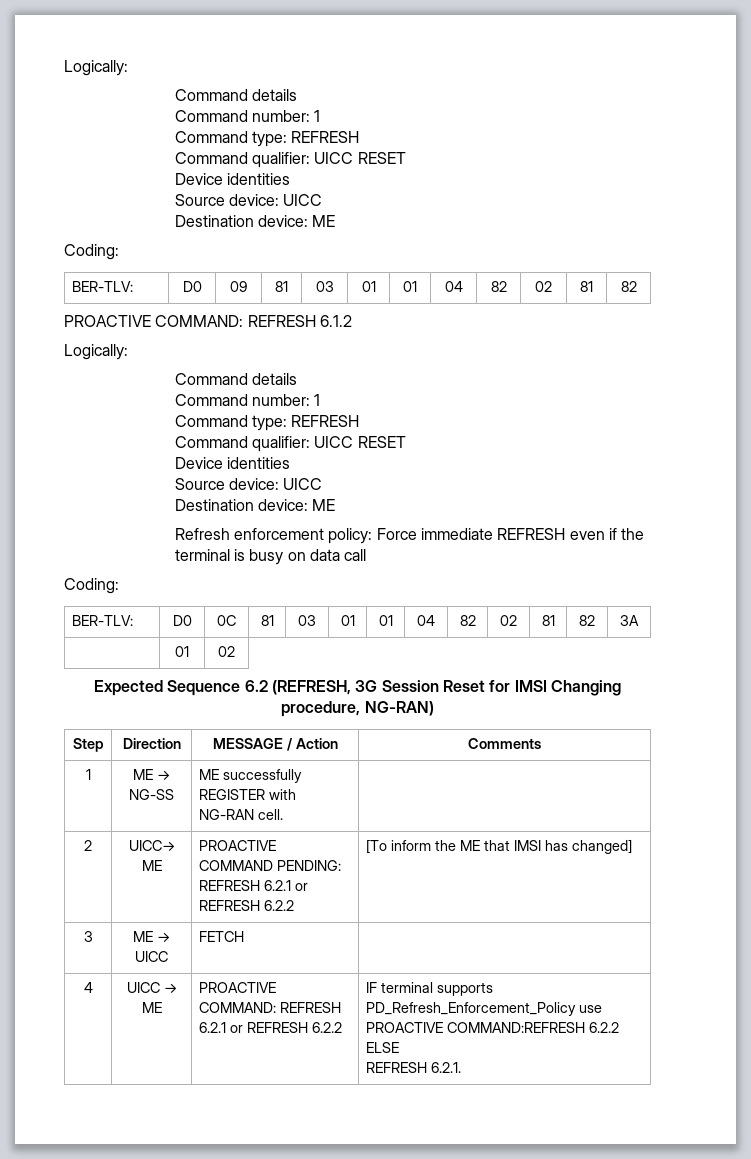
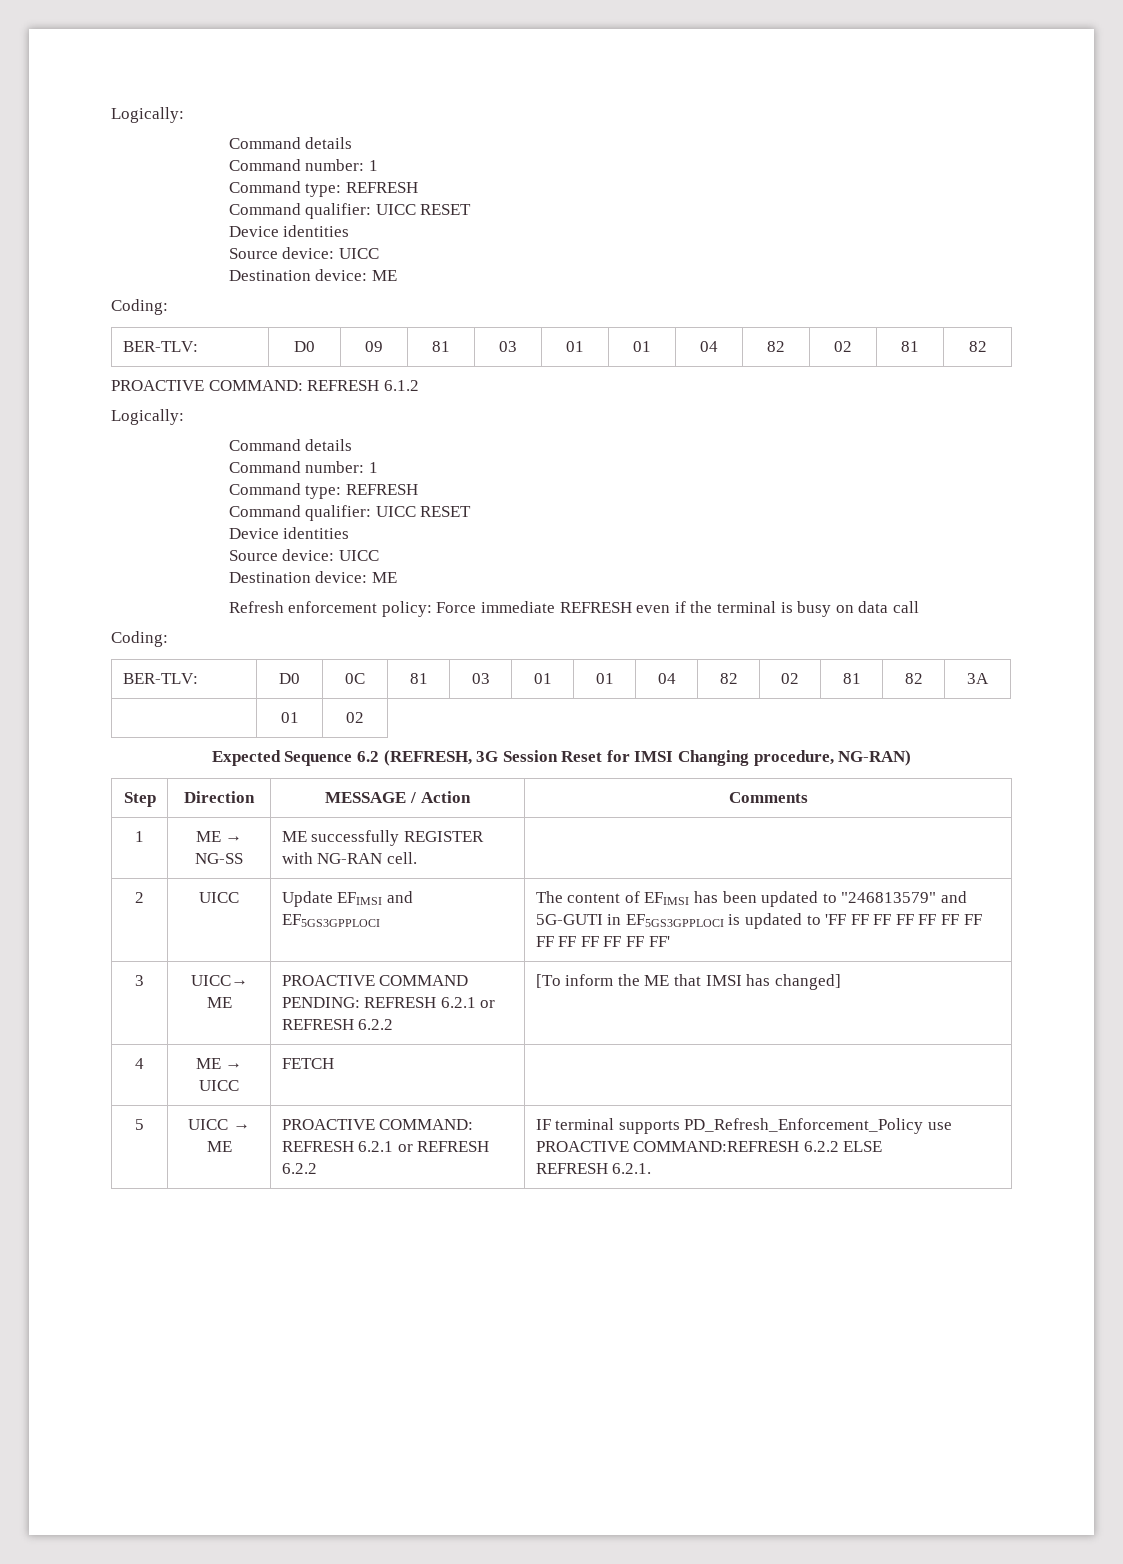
(92, 845) none -> [199,892,239,903] [281,891,413,907] [281,914,380,927] [535,891,967,907] [535,913,982,929] [535,936,670,947] [135,975,144,986] | UICC | Update EFIMSI and EF5GS3GPPLOCI | The content of EFIMSI has been updated to "246813579" and 5G-GUTI in EF5GS3GPPLOCI is updated to 'FF FF FF FF FF FF FF FF FF FF FF FF FF' // 3
[83,931,93,942] 3 -> [135,1058,144,1069] 4
[83,982,93,993] 4 -> [135,1119,144,1130] 5

